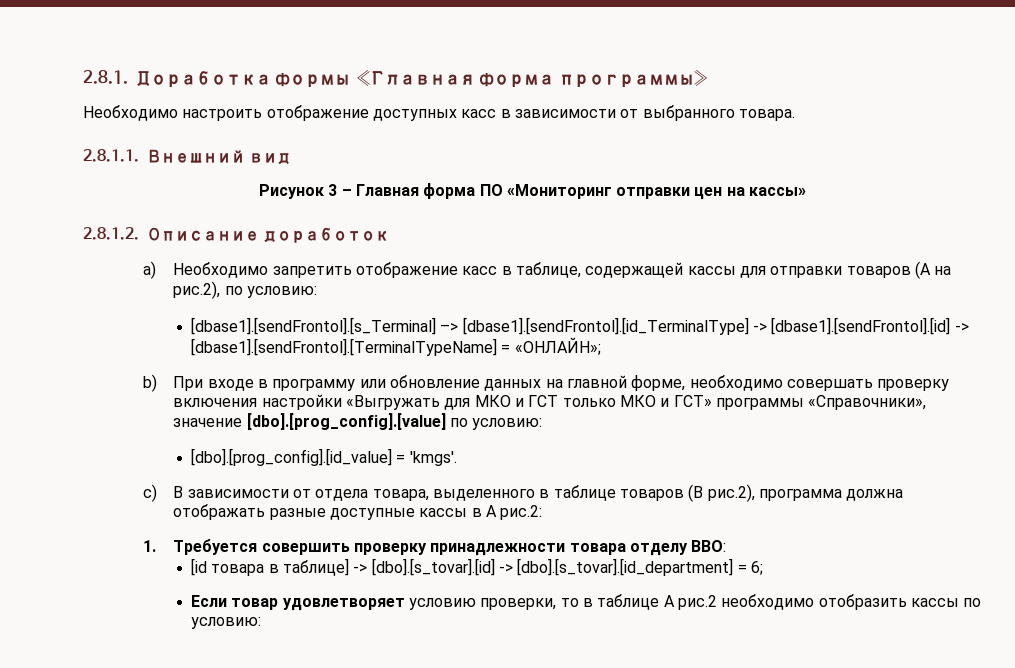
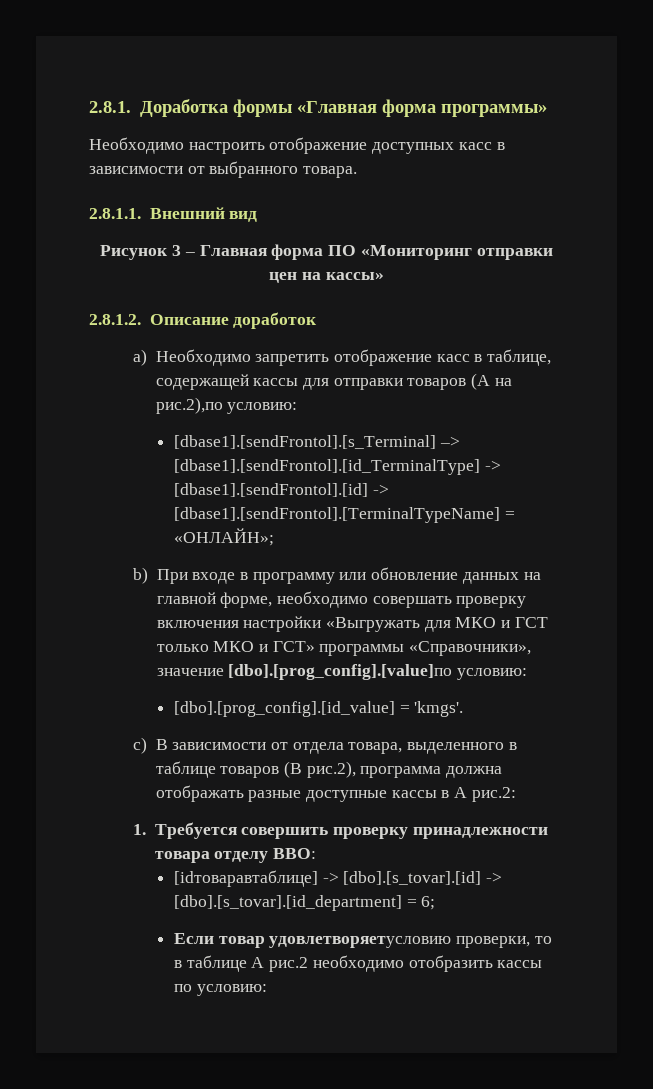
[173,281,243,299] рис.2), по -> [155,397,223,414] рис.2),по
[246,413,469,430] [dbo].[prog_config].[value] по -> [228,664,453,680] [dbo].[prog_config].[value]по
[191,558,350,576] [id товара в таблице] -> [174,870,319,887] [idтоваравтаблице]
[282,598,477,611] удовлетворяет условию -> [269,936,452,948] удовлетворяетусловию

